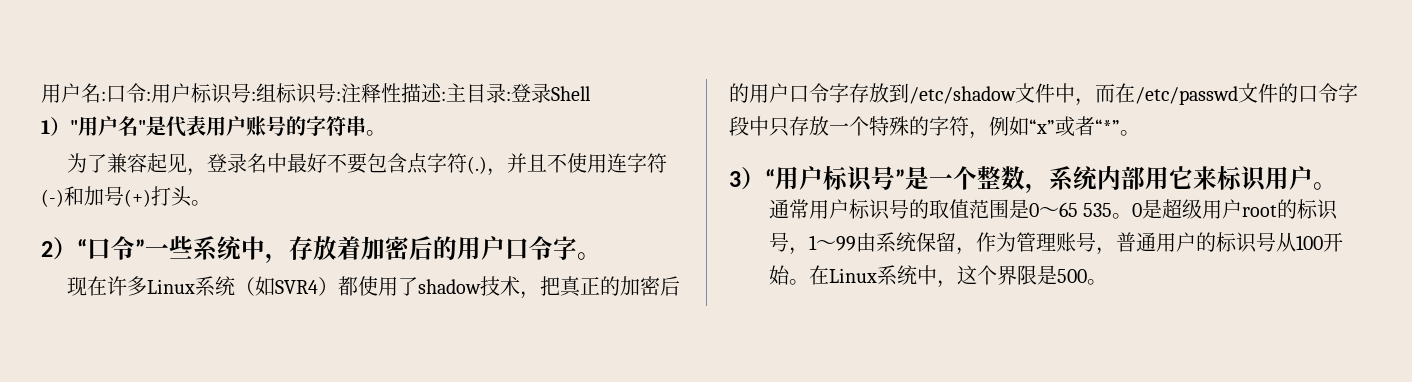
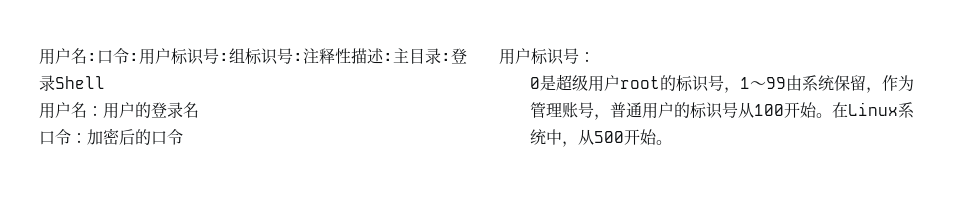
[41,116,386,137] [67,153,668,176] [41,186,211,207] [41,236,601,263] [67,276,681,299] [729,83,1358,106] [729,116,1140,139] [729,166,1337,193] [768,199,1133,220] 1）"用户名"是代表用户账号的字符串。 // 为了兼容起见，登录名中最好不要包含点字符(.)，并且不使用连字符(-)和加号(+)打头。 // 2）“口令”一些系统中，存放着加密后的用户口令字。 // 现在许多Linux系统（如SVR4）都使用了shadow技术，把真正的加密后的用户口令字存放到/etc/shadow文件中，而在/etc/passwd文件的口令字段中只存放一个特殊的字符，例如“x”或者“*”。 // 3）“用户标识号”是一个整数，系统内部用它来标识用户。 // 通常用户标识号的取值范围是0～65 535。 -> [39,102,199,119] [39,128,183,145] [499,48,595,65] 用户名：用户的登录名 // 口令：加密后的口令 // 用户标识号： //
[956,265,1087,285] 这个界限是500 -> [578,129,658,145] 从500开始

